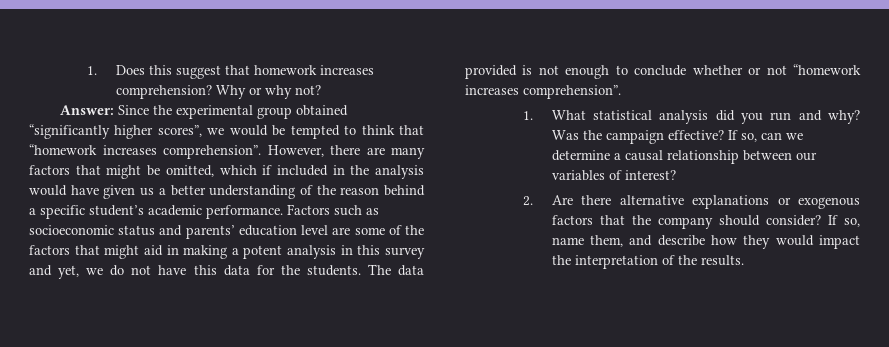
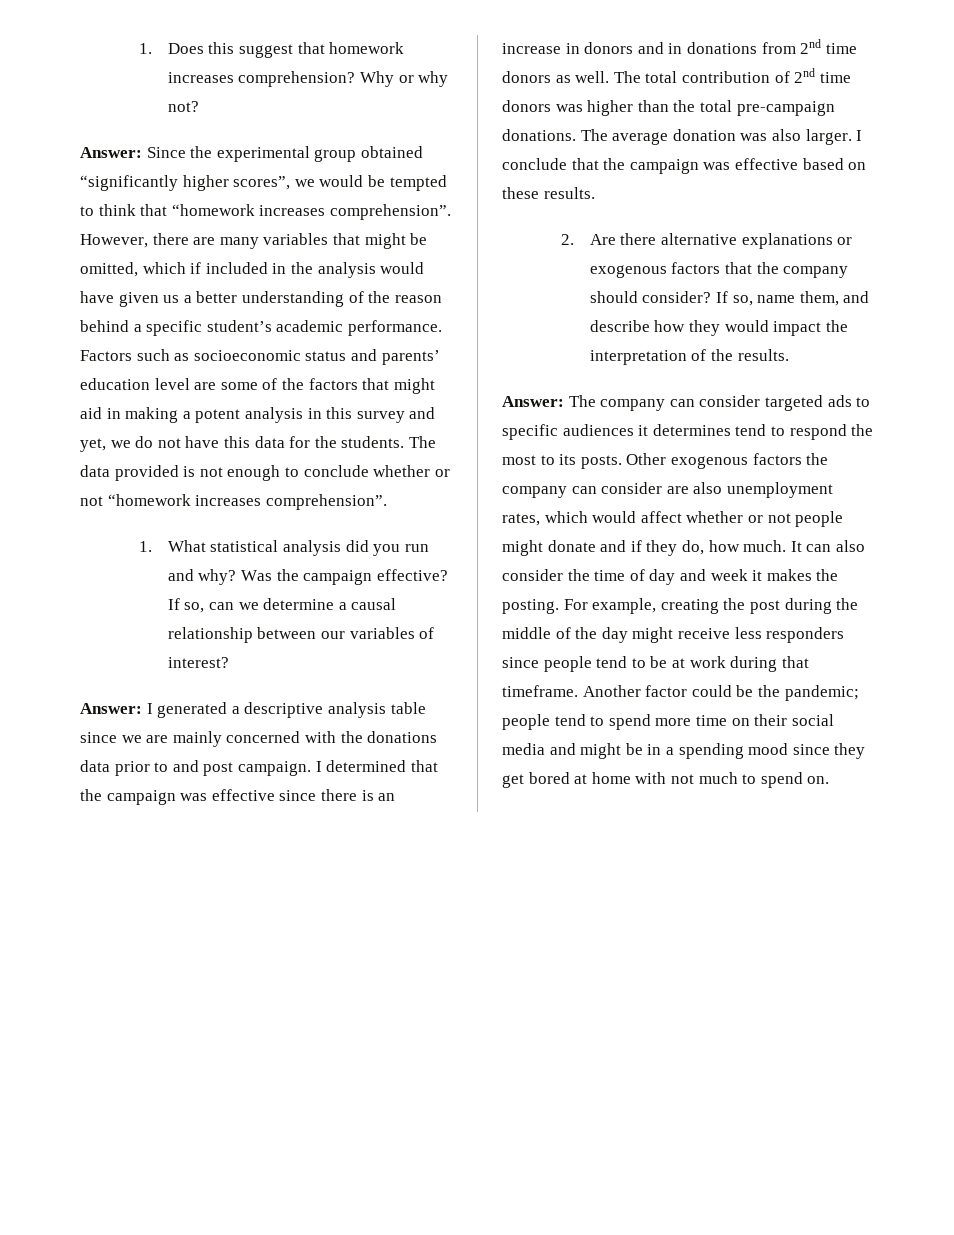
[29,165,70,175] factors -> [263,233,329,245] variables
(676, 175) none -> [80,702,426,718] [80,731,438,747] [80,760,438,776] [80,789,396,805] [502,39,857,54] [502,68,851,83] [502,100,835,116] [502,129,863,145] [502,158,867,174] [502,187,595,199] // Answer: I generated a descriptive analysis table since we are mainly concerned with the donations data prior to and post campaign. I determined that the campaign was effective since there is an increase in donors and in donations from 2nd time donors as well. The total contribution of 2nd time donors was higher than the total pre-campaign donations. The average donation was also larger. I conclude that the campaign was effective based on these results.
(744, 260) none -> [502,395,871,411] [502,424,874,440] [502,453,829,469] [502,482,833,498] [502,511,844,527] [502,540,865,556] [502,569,839,585] [502,598,859,614] [502,627,845,643] [502,656,809,672] [502,685,859,701] [502,714,834,730] [502,743,866,759] [502,772,830,788] // Answer: The company can consider targeted ads to specific audiences it determines tend to respond the most to its posts. Other exogenous factors the company can consider are also unemployment rates, which would affect whether or not people might donate and if they do, how much. It can also consider the time of day and week it makes the posting. For example, creating the post during the middle of the day might receive less responders since people tend to be at work during that timeframe. Another factor could be the pandemic; people tend to spend more time on their social media and might be in a spending mood since they get bored at home with not much to spend on.

